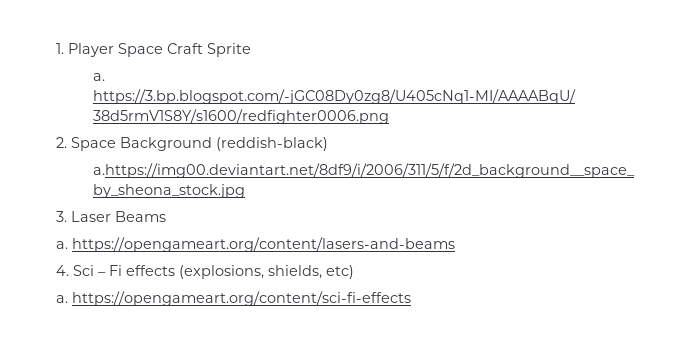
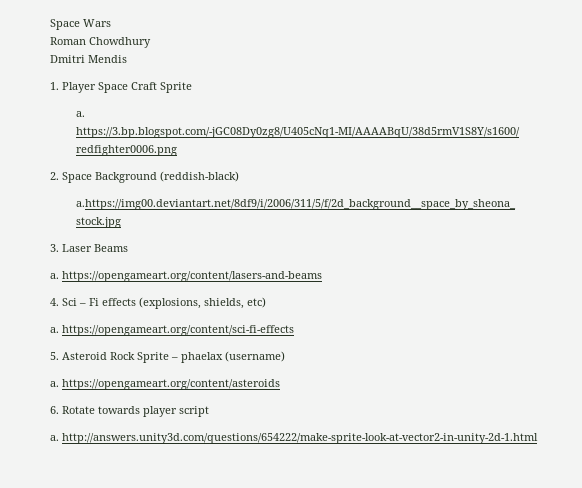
(56, 48) none -> [50,19,111,30] [50,37,151,48] [50,55,127,63] Space Wars // Roman Chowdhury // Dmitri Mendis //
(411, 298) none -> [50,351,285,363] [50,379,280,390] [50,406,209,417] [50,433,538,444] // 5. Asteroid Rock Sprite – phaelax (username) // a. https://opengameart.org/content/asteroids // 6. Rotate towards player script // a. http://answers.unity3d.com/questions/654222/make-sprite-look-at-vector2-in-unity-2d-1.html

